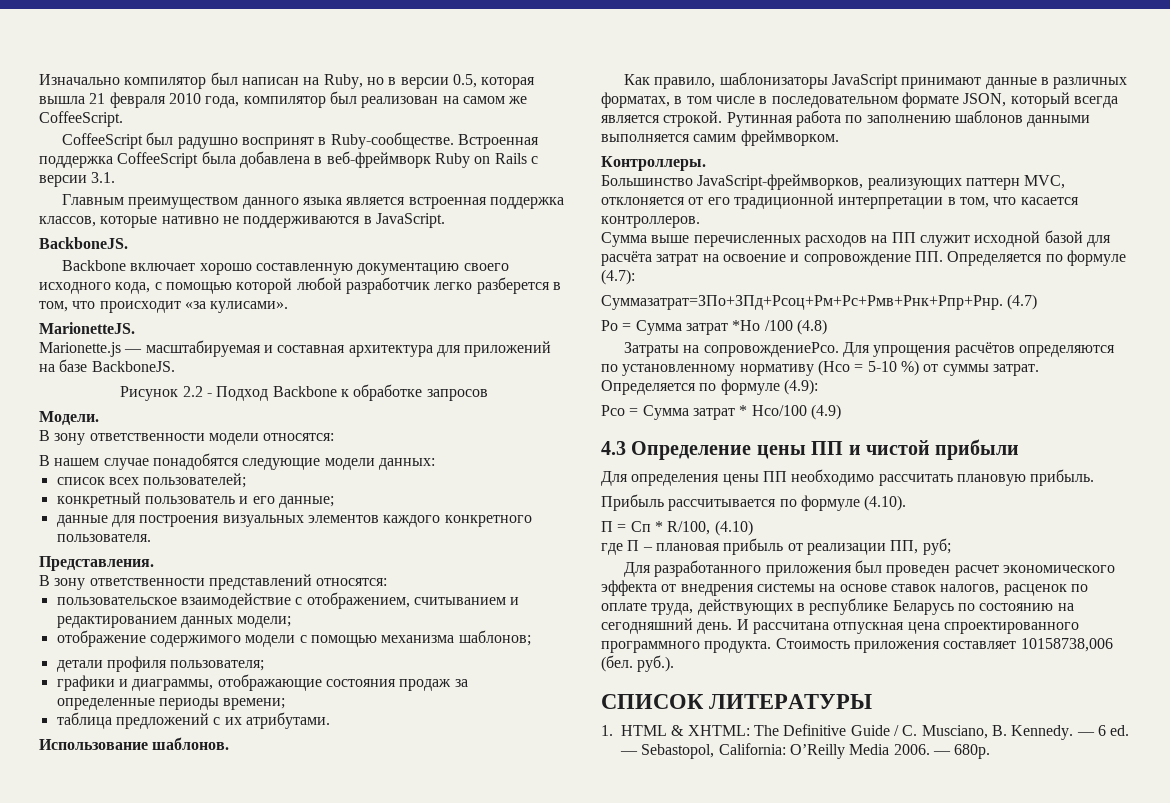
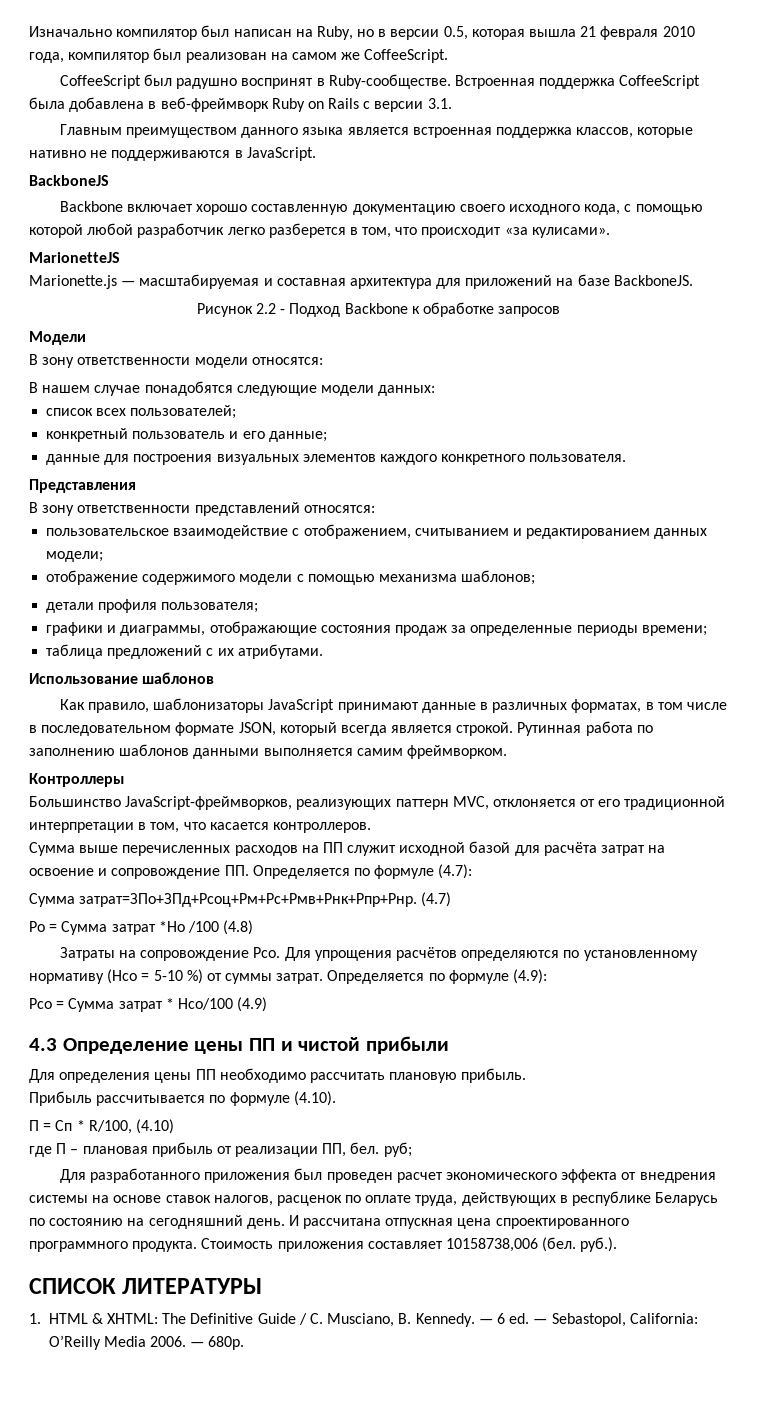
[39,237,128,249] BackboneJS. -> [29,175,109,186] BackboneJS
[39,322,135,334] MarionetteJS. -> [29,252,120,263] MarionetteJS
[39,411,99,425] Модели. -> [29,331,86,345] Модели
[39,556,154,571] Представления. -> [29,479,136,493] Представления
[152,737,230,750] шаблонов. -> [142,672,215,684] шаблонов
[601,156,706,171] Контроллеры. -> [29,773,124,787] Контроллеры
[601,295,1003,310] Суммазатрат=ЗПо+ЗПд+Рсоц+Рм+Рс+Рмв+Рнк+Рпр+Рнр. -> [29,893,418,907] Сумма затрат=ЗПо+ЗПд+Рсоц+Рм+Рс+Рмв+Рнк+Рпр+Рнр.
[703,342,839,357] сопровождениеРсо. -> [140,947,281,961] сопровождение Рсо.
(919, 547) none -> [350,1142,380,1154] бел.

